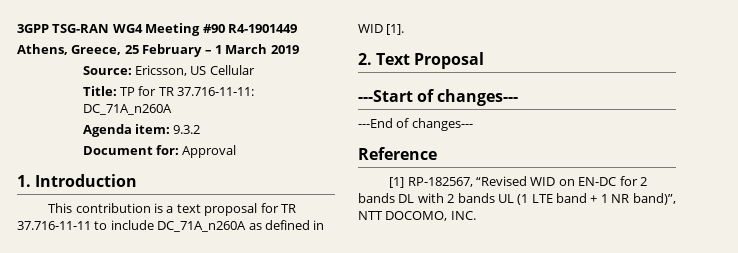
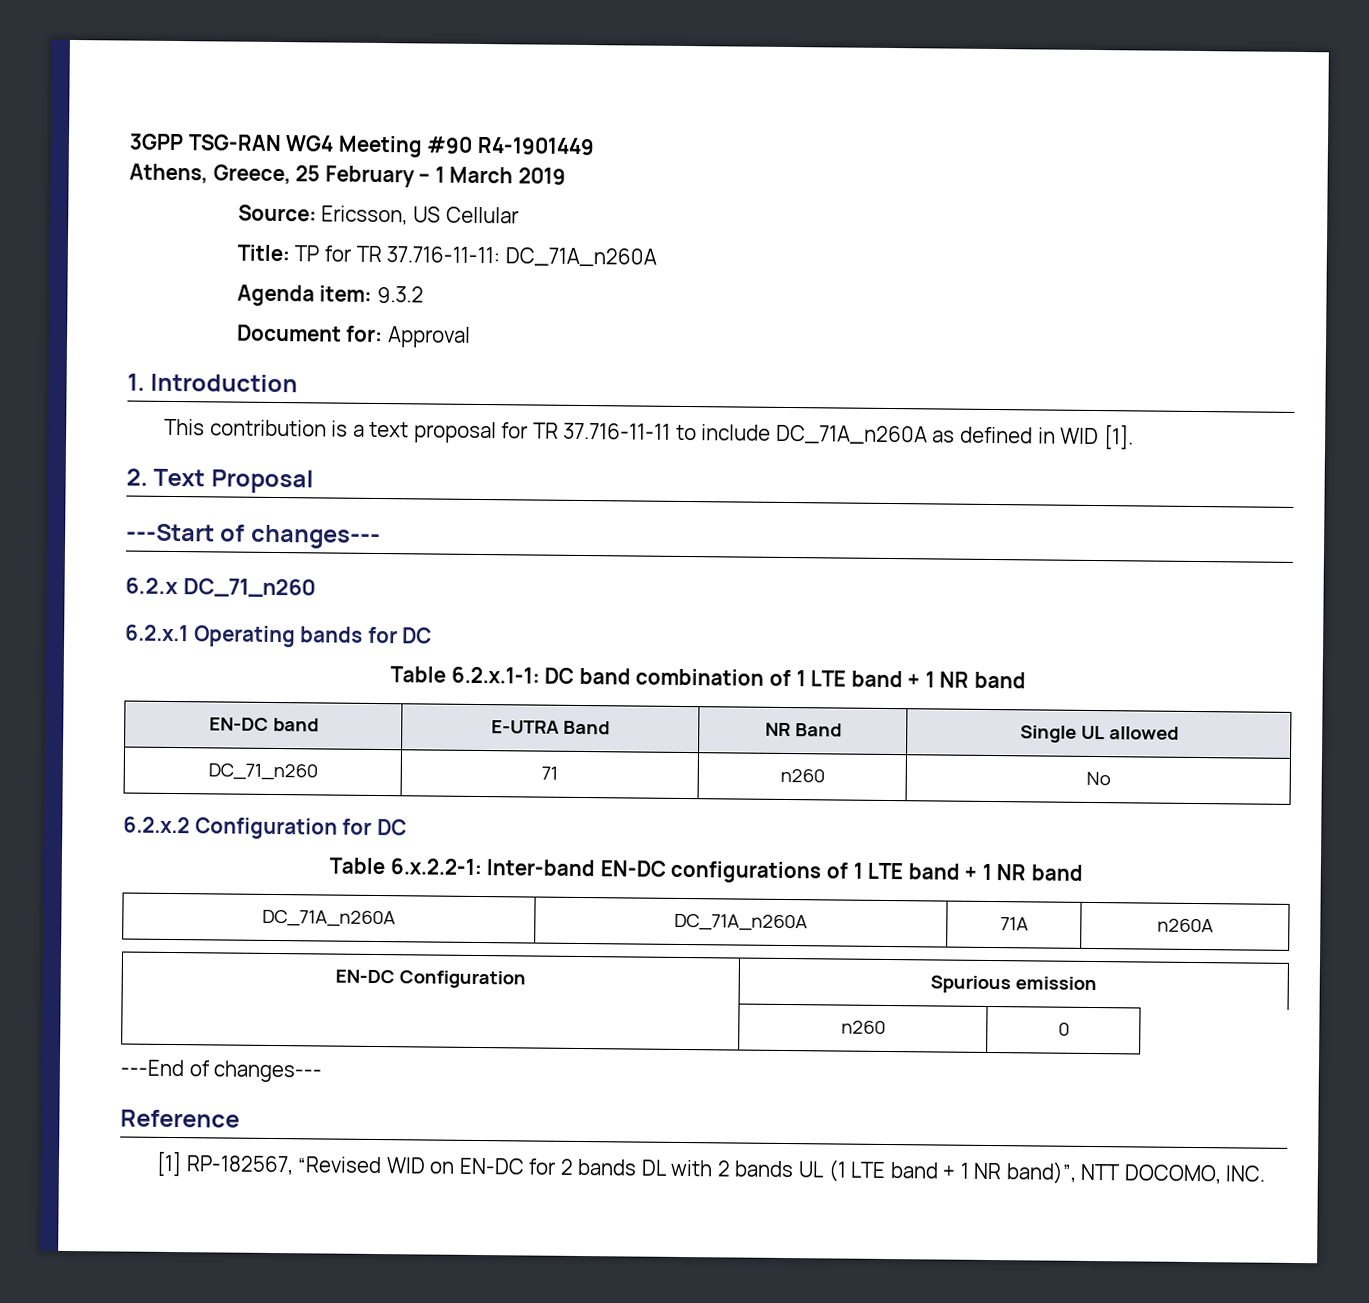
(519, 97) none -> [125,577,316,598] [125,624,433,648] [390,666,1026,689] [208,717,319,732] [491,720,610,735] [764,722,842,737] [1019,725,1179,743] [207,763,318,781] [541,766,558,780] [779,768,825,783] [1085,771,1111,786] [123,816,407,840] [329,857,1083,884] [262,909,396,928] [674,913,808,932] [999,917,1029,931] [1156,918,1214,933] [335,969,526,989] [930,975,1097,994] [840,1020,886,1034] [1057,1022,1070,1036] // 6.2.x DC_71_n260 // 6.2.x.1 Operating bands for DC // Table 6.2.x.1-1: DC band combination of 1 LTE band + 1 NR band // EN-DC band | E-UTRA Band | NR Band | Single UL allowed // DC_71_n260 | 71 | n260 | No // 6.2.x.2 Configuration for DC // Table 6.x.2.2-1: Inter-band EN-DC configurations of 1 LTE band + 1 NR band // DC_71A_n260A | DC_71A_n260A | 71A | n260A // EN-DC Configuration | Spurious emission // | n260 | 0

